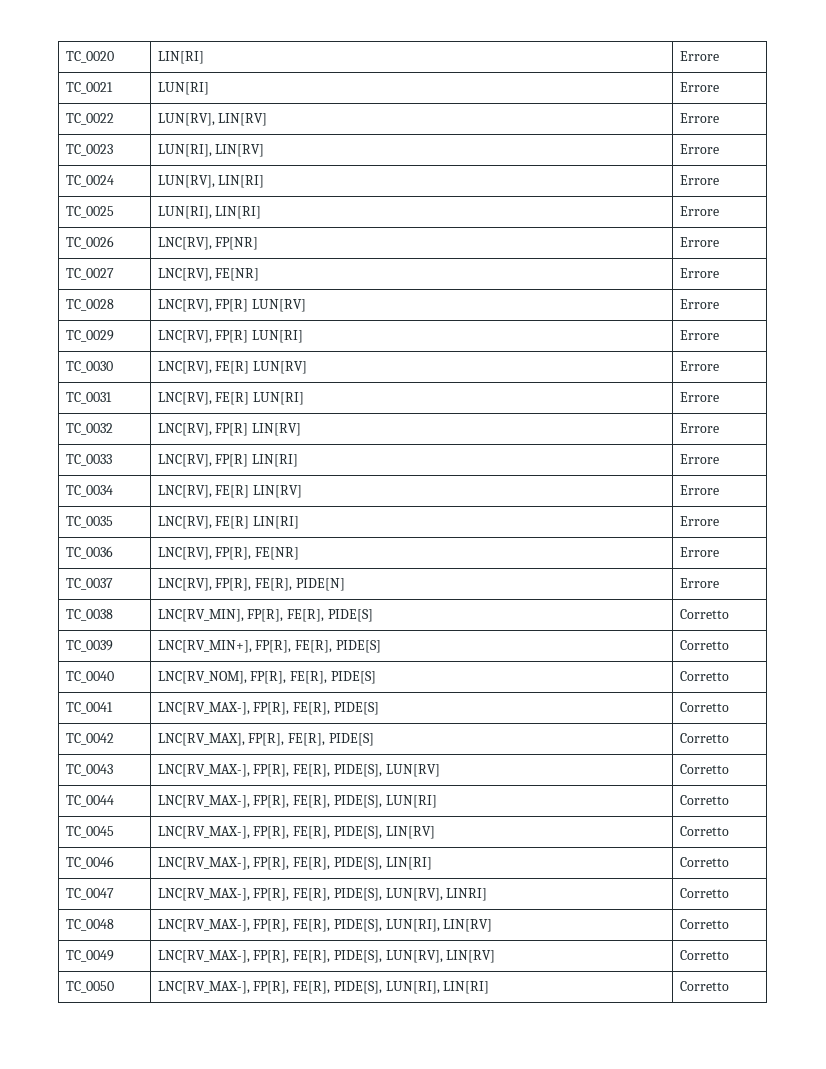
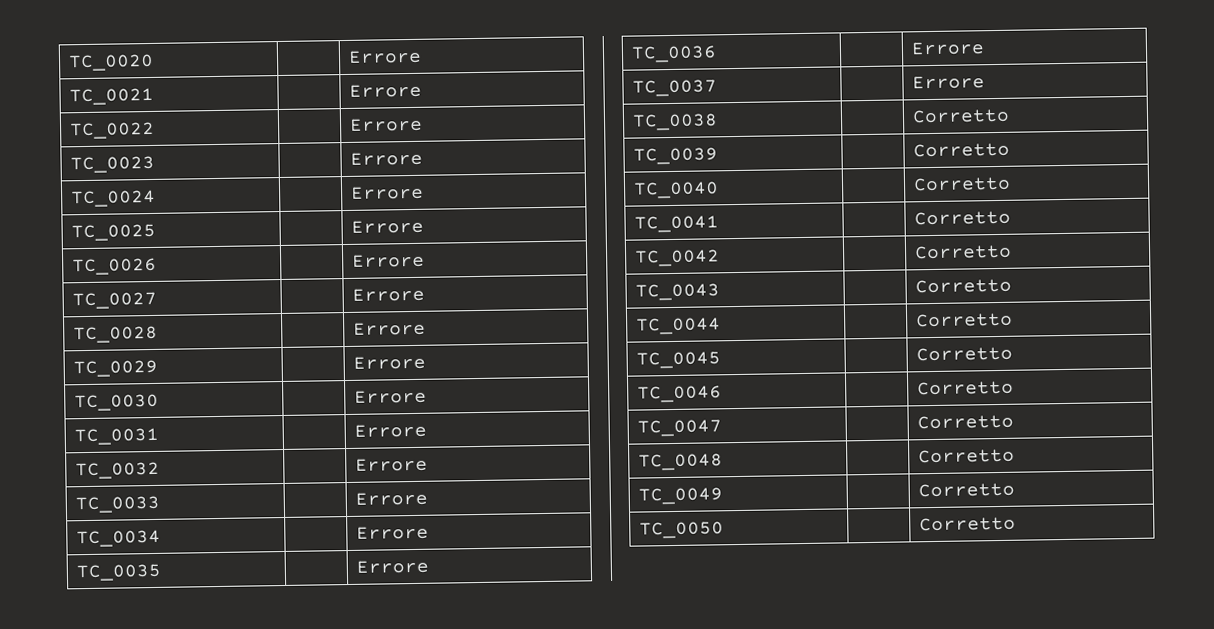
[157,51,204,64] LIN[RI] -> (155, 62) none
[157,82,209,95] LUN[RI] -> (155, 96) none
[157,113,268,126] LUN[RV], LIN[RV] -> (156, 130) none
[157,144,265,157] LUN[RI], LIN[RV] -> (156, 164) none
[157,175,265,188] LUN[RV], LIN[RI] -> (157, 198) none
[157,206,262,219] LUN[RI], LIN[RI] -> (157, 232) none
[157,237,259,250] LNC[RV], FP[NR] -> (158, 266) none
[157,268,260,281] LNC[RV], FE[NR] -> (158, 300) none
[157,299,307,312] LNC[RV], FP[R] LUN[RV] -> (159, 334) none
[157,330,304,343] LNC[RV], FP[R] LUN[RI] -> (159, 368) none
[157,361,308,374] LNC[RV], FE[R] LUN[RV] -> (160, 402) none
[157,392,305,405] LNC[RV], FE[R] LUN[RI] -> (160, 436) none
[157,423,302,436] LNC[RV], FP[R] LIN[RV] -> (161, 470) none
[157,454,299,467] LNC[RV], FP[R] LIN[RI] -> (161, 504) none
[157,485,303,498] LNC[RV], FE[R] LIN[RV] -> (162, 538) none
[157,516,300,529] LNC[RV], FE[R] LIN[RI] -> (163, 572) none
[157,547,300,560] LNC[RV], FP[R], FE[NR] -> (718, 54) none
[157,578,345,591] [679,578,719,588] [65,609,113,621] [157,609,373,622] [679,609,729,619] [65,640,113,652] [157,640,381,653] [679,640,729,650] [65,671,114,683] [157,671,376,684] [679,671,729,681] [65,702,113,714] [157,702,379,715] [679,702,729,712] [65,733,114,745] [157,733,374,746] [679,733,729,743] [65,764,113,776] [157,764,440,777] [679,764,729,774] [65,795,114,807] [157,795,437,808] [679,795,729,805] [65,826,114,838] [157,826,435,839] [679,826,729,836] [65,856,114,869] [157,857,432,870] [679,857,729,867] [65,888,114,900] [157,888,488,901] [679,888,729,898] [65,919,114,931] [157,919,493,932] [679,919,729,929] [65,950,114,962] [157,950,496,963] [679,950,729,960] [65,981,114,993] [157,981,490,994] LNC[RV], FP[R], FE[R], PIDE[N] | Errore // TC_0038 | LNC[RV_MIN], FP[R], FE[R], PIDE[S] | Corretto // TC_0039 | LNC[RV_MIN+], FP[R], FE[R], PIDE[S] | Corretto // TC_0040 | LNC[RV_NOM], FP[R], FE[R], PIDE[S] | Corretto // TC_0041 | LNC[RV_MAX-], FP[R], FE[R], PIDE[S] | Corretto // TC_0042 | LNC[RV_MAX], FP[R], FE[R], PIDE[S] | Corretto // TC_0043 | LNC[RV_MAX-], FP[R], FE[R], PIDE[S], LUN[RV] | Corretto // TC_0044 | LNC[RV_MAX-], FP[R], FE[R], PIDE[S], LUN[RI] | Corretto // TC_0045 | LNC[RV_MAX-], FP[R], FE[R], PIDE[S], LIN[RV] | Corretto // TC_0046 | LNC[RV_MAX-], FP[R], FE[R], PIDE[S], LIN[RI] | Corretto // TC_0047 | LNC[RV_MAX-], FP[R], FE[R], PIDE[S], LUN[RV], LINRI] | Corretto // TC_0048 | LNC[RV_MAX-], FP[R], FE[R], PIDE[S], LUN[RI], LIN[RV] | Corretto // TC_0049 | LNC[RV_MAX-], FP[R], FE[R], PIDE[S], LUN[RV], LIN[RV] | Corretto // TC_0050 | LNC[RV_MAX-], FP[R], FE[R], PIDE[S], LUN[RI], LIN[RI] -> [912,75,986,90] [632,113,719,131] [912,108,1011,124] [633,147,719,165] [913,142,1011,158] [633,181,720,199] [913,176,1012,192] [634,215,720,233] [914,210,1012,226] [635,249,721,267] [914,244,1013,260] [635,283,721,301] [915,278,1013,294] [636,317,722,335] [916,312,1014,328] [636,351,722,369] [916,346,1014,362] [637,385,723,403] [917,380,1015,396] [637,419,723,437] [917,414,1015,430] [638,453,724,471] [918,448,1016,464] [638,487,724,505] [918,482,1016,498] [639,521,725,539] | Errore // TC_0038 | | Corretto // TC_0039 | | Corretto // TC_0040 | | Corretto // TC_0041 | | Corretto // TC_0042 | | Corretto // TC_0043 | | Corretto // TC_0044 | | Corretto // TC_0045 | | Corretto // TC_0046 | | Corretto // TC_0047 | | Corretto // TC_0048 | | Corretto // TC_0049 | | Corretto // TC_0050 |

